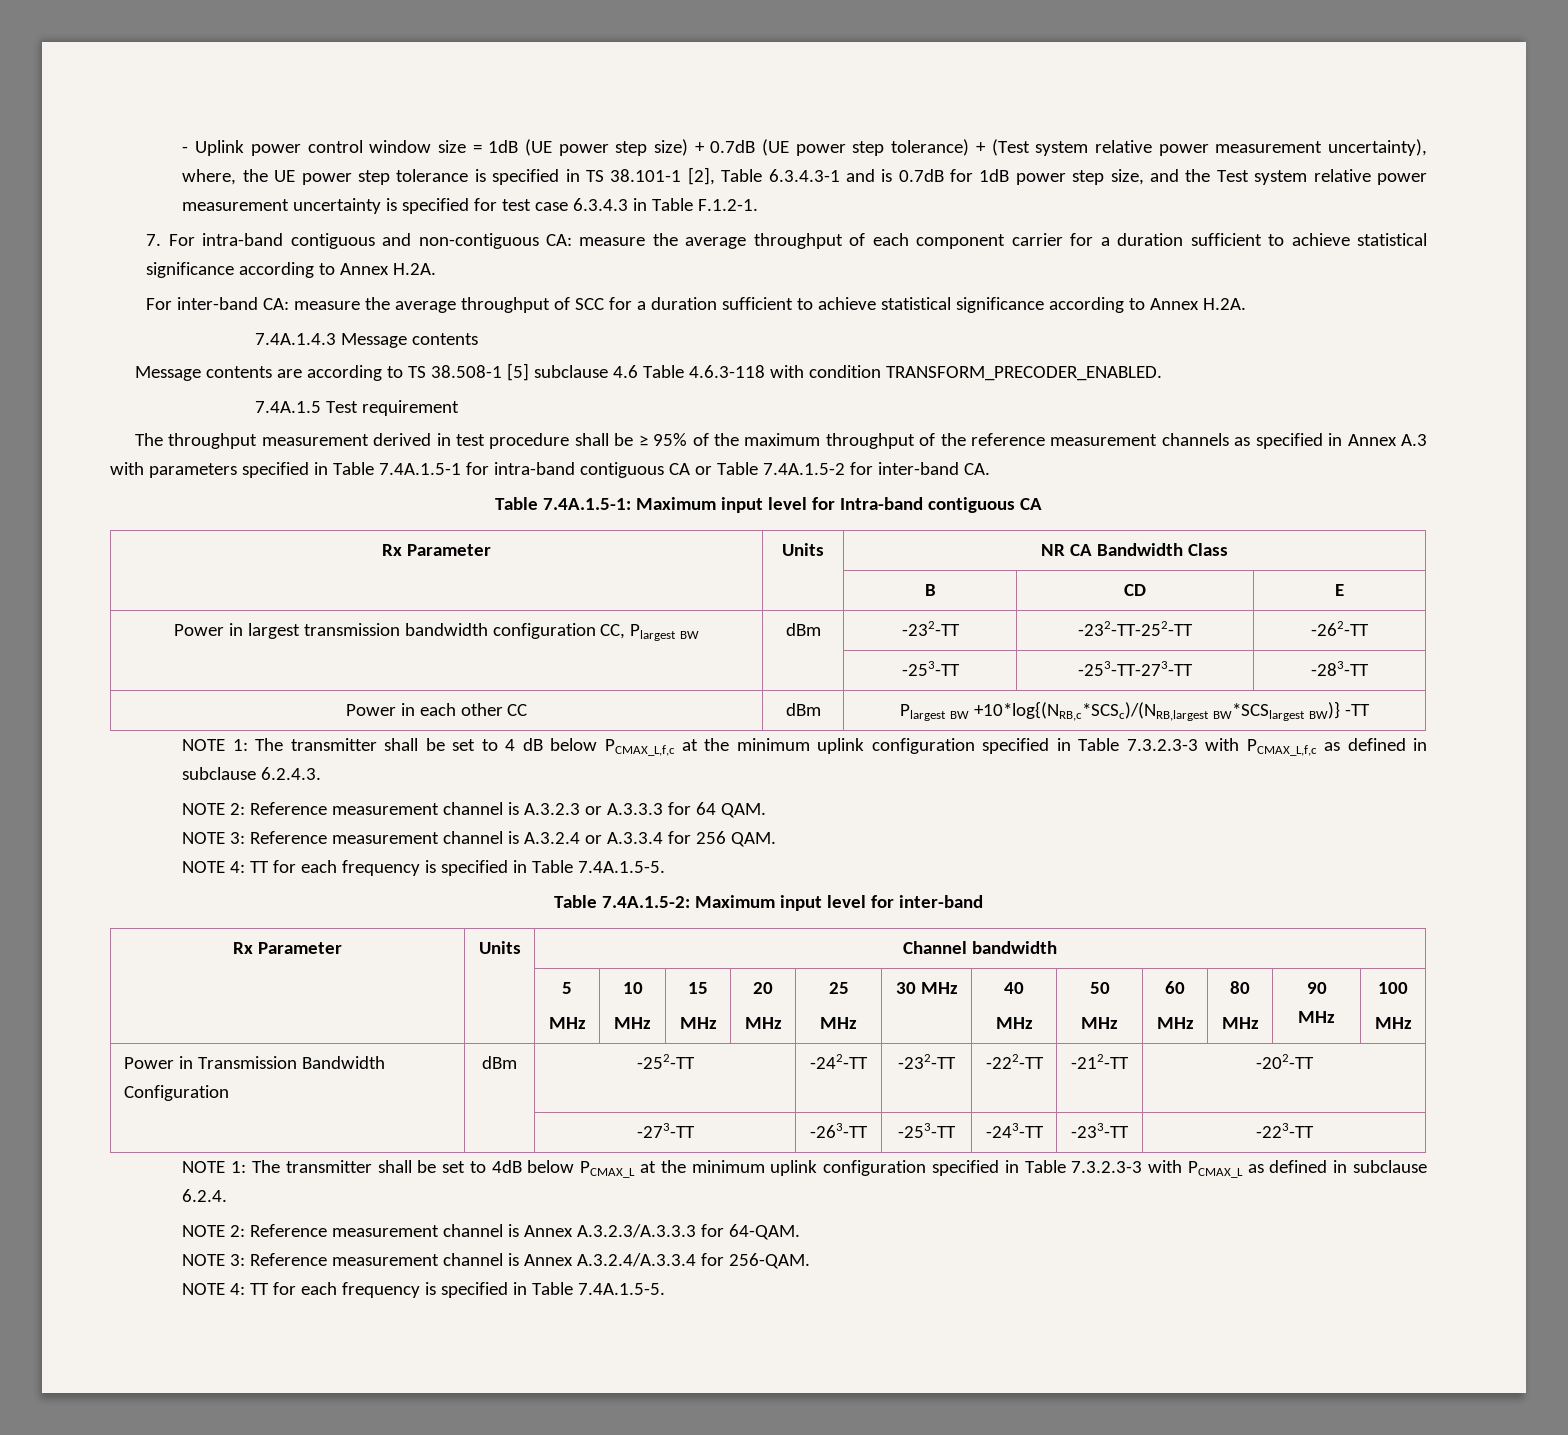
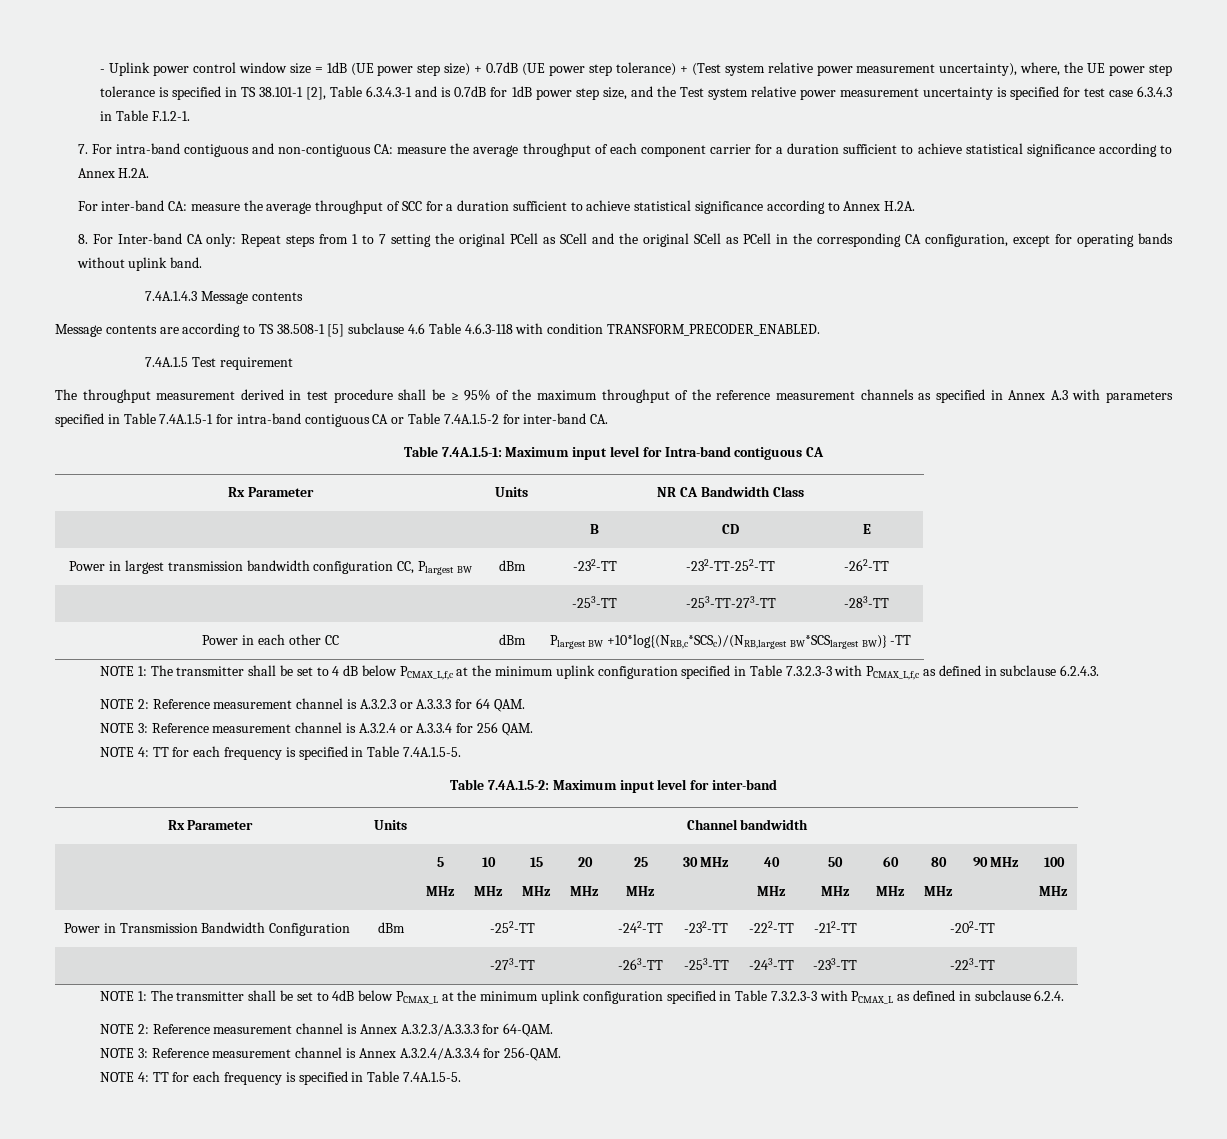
(1247, 304) none -> [77,233,1173,247] [76,257,203,271] // 8. For Inter-band CA only: Repeat steps from 1 to 7 setting the original PCell as SCell and the original SCell as PCell in the corresponding CA configuration, except for operating bands without uplink band.

